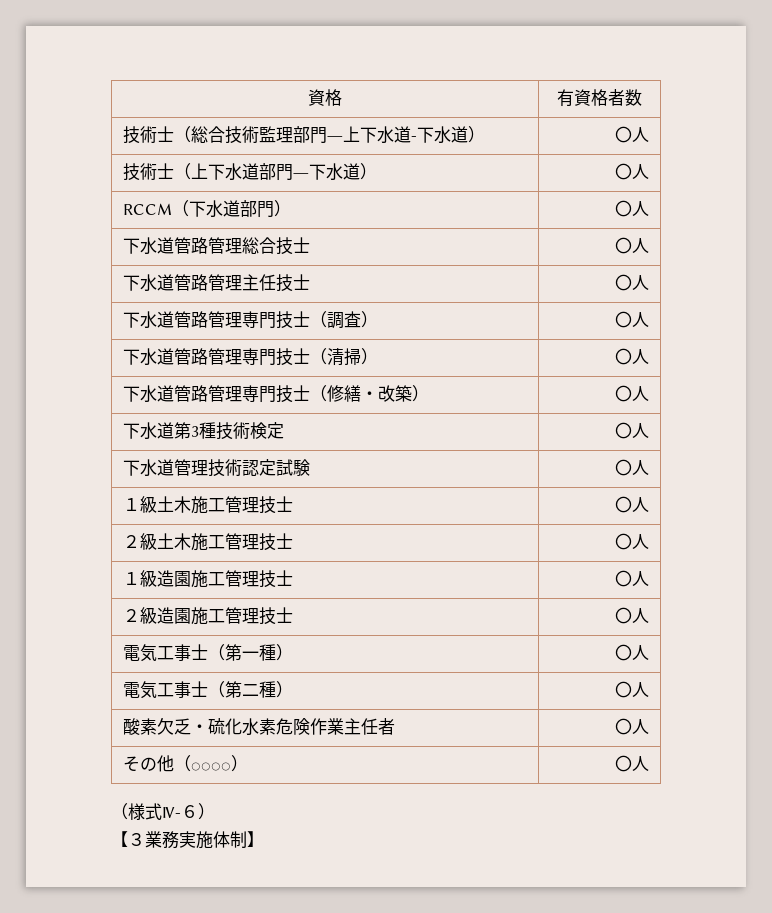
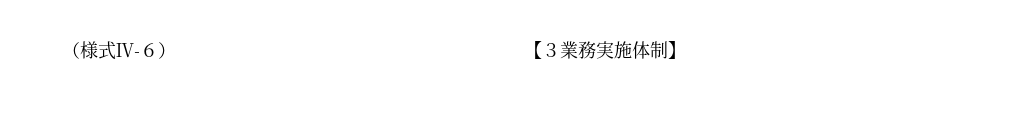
[308,89,342,106] [557,89,642,107] [122,126,485,144] [615,126,650,143] [122,163,377,181] [615,163,650,180] [122,200,291,218] [615,200,650,217] [122,237,310,255] [615,237,650,254] [122,274,310,292] [615,274,650,291] [122,311,378,329] [615,311,650,328] [122,348,378,366] [615,348,650,365] [122,385,429,403] [615,385,650,402] [122,422,284,440] [615,422,650,439] [122,459,310,477] [615,459,650,476] [122,496,293,514] [615,496,650,513] [122,533,293,551] [615,533,650,550] [122,570,293,588] [615,570,650,587] [122,607,293,625] [615,607,650,624] [122,644,293,662] [615,644,650,661] [122,681,293,699] [615,681,650,698] [122,718,395,735] [615,718,650,735] [122,755,248,772] [615,755,650,772] 資格 | 有資格者数 // 技術士（総合技術監理部門―上下水道-下水道） | 〇人 // 技術士（上下水道部門―下水道） | 〇人 // RCCM（下水道部門） | 〇人 // 下水道管路管理総合技士 | 〇人 // 下水道管路管理主任技士 | 〇人 // 下水道管路管理専門技士（調査） | 〇人 // 下水道管路管理専門技士（清掃） | 〇人 // 下水道管路管理専門技士（修繕・改築） | 〇人 // 下水道第3種技術検定 | 〇人 // 下水道管理技術認定試験 | 〇人 // １級土木施工管理技士 | 〇人 // ２級土木施工管理技士 | 〇人 // １級造園施工管理技士 | 〇人 // ２級造園施工管理技士 | 〇人 // 電気工事士（第一種） | 〇人 // 電気工事士（第二種） | 〇人 // 酸素欠乏・硫化水素危険作業主任者 | 〇人 // その他（○○○○） | 〇人 // -> (62, 50) none

